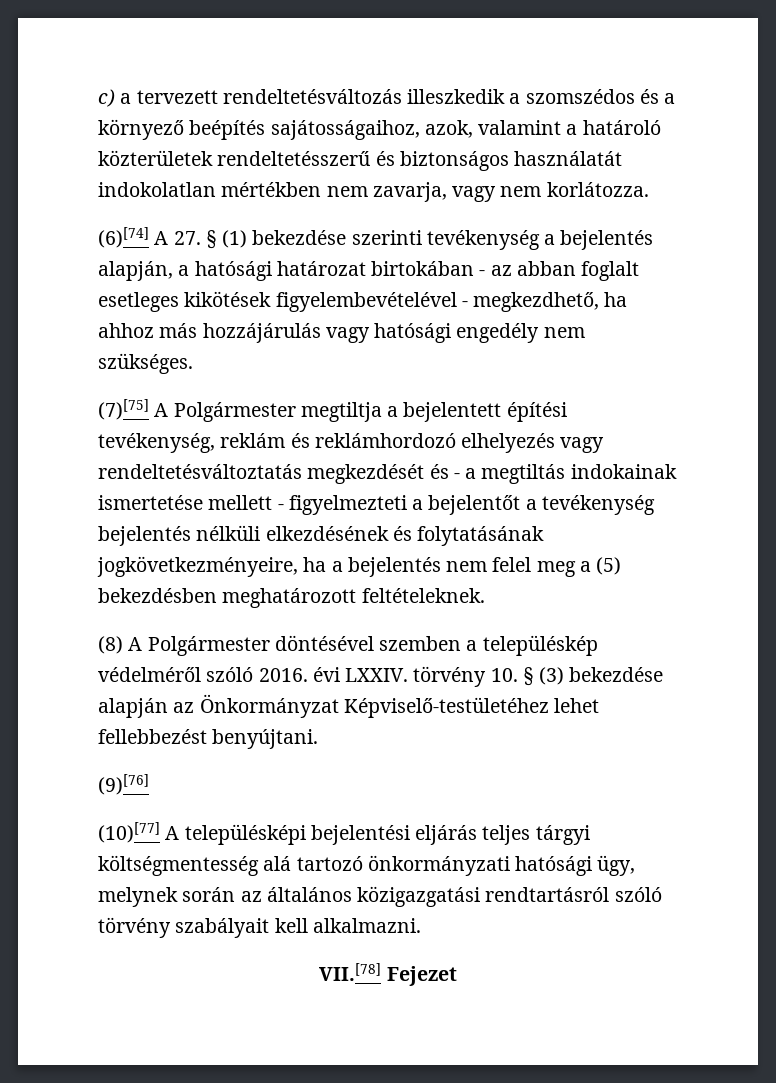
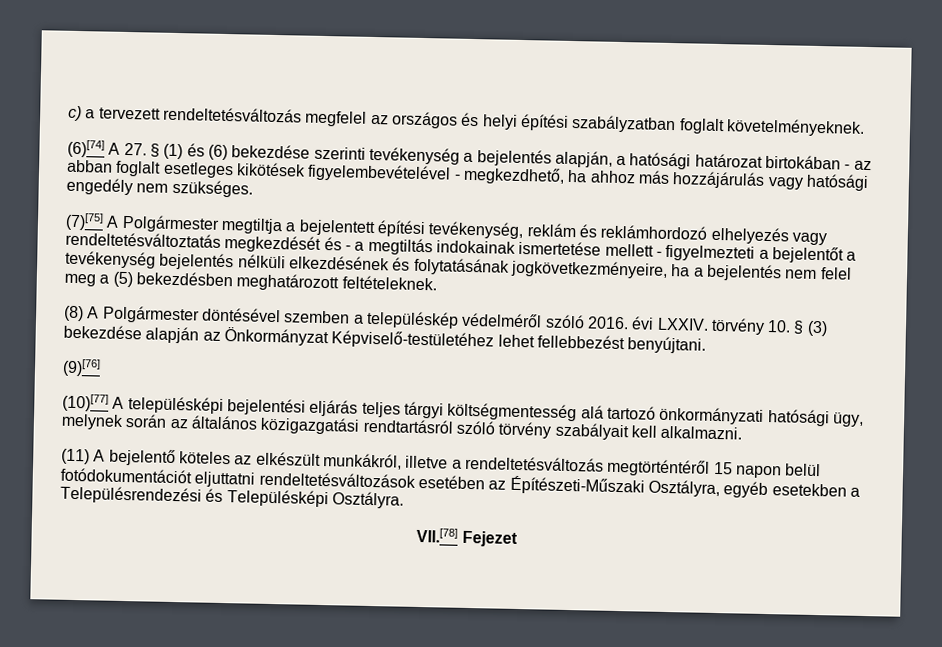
[407,89,676,104] [98,119,661,140] [98,150,623,171] [98,182,649,202] illeszkedik a szomszédos és a környező beépítés sajátosságaihoz, azok, valamint a határoló közterületek rendeltetésszerű és biztonságos használatát indokolatlan mértékben nem zavarja, vagy nem korlátozza. -> [304,110,865,137] megfelel az országos és helyi építési szabályzatban foglalt követelményeknek.
(248, 239) none -> [186,143,228,161] és (6)
(421, 925) none -> [61,448,822,479] [60,467,860,499] [60,485,404,509] // (11) A bejelentő köteles az elkészült munkákról, illetve a rendeltetésváltozás megtörténtéről 15 napon belül fotódokumentációt eljuttatni rendeltetésváltozások esetében az Építészeti-Műszaki Osztályra, egyéb esetekben a Településrendezési és Településképi Osztályra.

